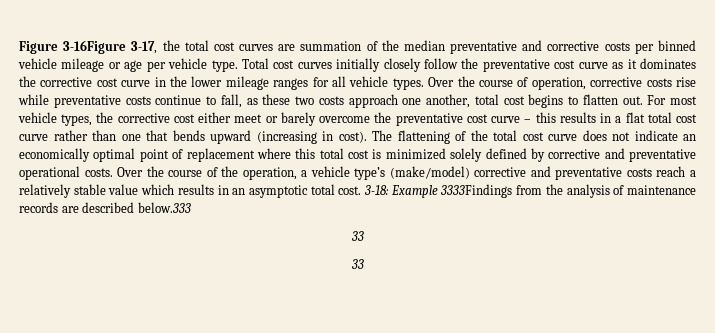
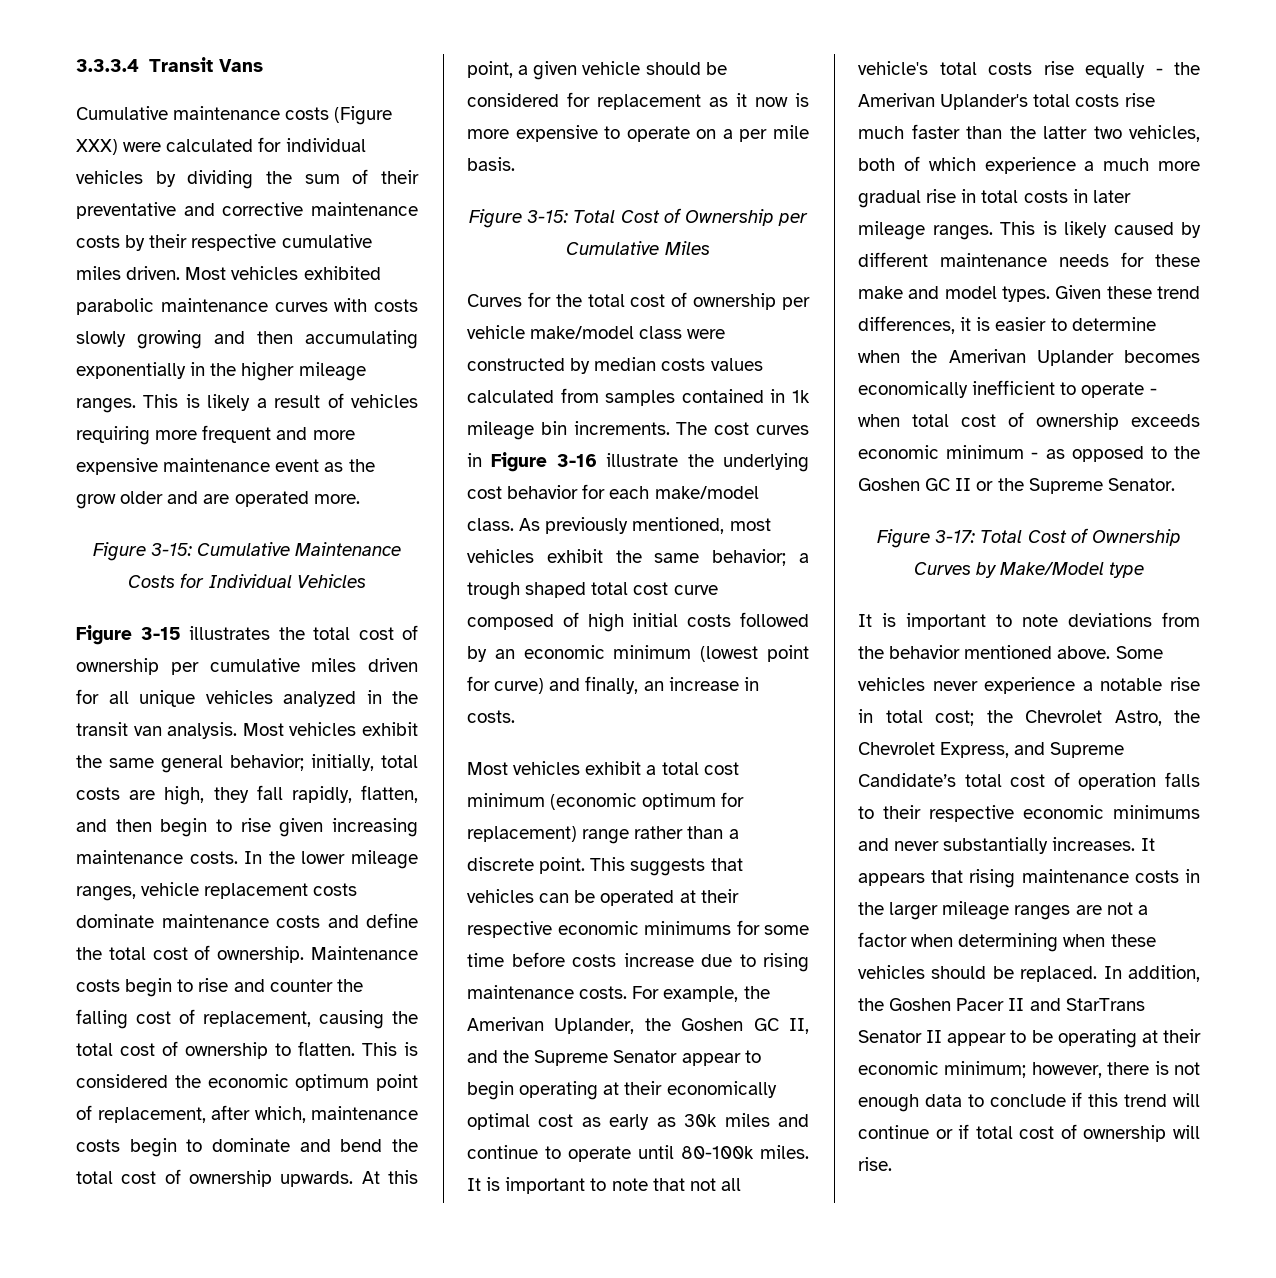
[19,40,696,54] [18,58,697,72] [19,76,696,90] [18,94,697,108] [18,112,697,126] [19,130,696,144] [19,148,696,162] [19,166,697,180] [19,184,697,198] [19,202,191,213] [350,231,364,241] [350,259,364,269] Figure 3-16Figure 3-17, the total cost curves are summation of the median preventative and corrective costs per binned vehicle mileage or age per vehicle type. Total cost curves initially closely follow the preventative cost curve as it dominates the corrective cost curve in the lower mileage ranges for all vehicle types. Over the course of operation, corrective costs rise while preventative costs continue to fall, as these two costs approach one another, total cost begins to flatten out. For most vehicle types, the corrective cost either meet or barely overcome the preventative cost curve – this results in a flat total cost curve rather than one that bends upward (increasing in cost). The flattening of the total cost curve does not indicate an economically optimal point of replacement where this total cost is minimized solely defined by corrective and preventative operational costs. Over the course of the operation, a vehicle type’s (make/model) corrective and preventative costs reach a relatively stable value which results in an asymptotic total cost. 3-18: Example 3333Findings from the analysis of maintenance records are described below.333 // 33 // 33 -> [76,57,263,72] [76,106,393,125] [76,137,366,155] [76,169,419,189] [76,202,419,219] [76,234,372,251] [76,266,381,280] [76,298,418,315] [76,330,418,349] [76,362,366,381] [76,393,418,413] [76,425,355,445] [76,458,375,475] [76,491,360,509] [92,542,402,561] [128,573,366,588] [76,625,418,645] [76,658,418,675] [76,689,418,707] [76,722,418,739] [76,754,418,773] [76,785,418,805] [76,818,418,837] [76,850,418,869] [76,882,358,901] [76,913,418,928] [76,945,419,963] [76,978,363,997] [76,1009,418,1029] [76,1041,418,1059] [76,1074,418,1091] [76,1105,418,1123] [76,1138,418,1157] [76,1169,418,1187] [467,61,727,80] [467,92,809,110] [467,125,809,142] [467,157,515,171] [469,208,808,228] [566,241,710,255] [467,292,810,310] [467,325,726,339] [467,357,763,374] [467,388,810,406] [467,421,809,440] [467,452,809,472] [467,484,759,499] [467,517,771,534] [467,549,809,566] [467,582,718,600] [467,612,809,632] [467,645,809,662] [467,676,759,694] [467,710,515,723] [467,761,739,775] [467,792,745,810] [467,826,739,844] [467,857,743,876] [467,889,739,906] [467,920,809,938] [467,952,809,972] [467,985,770,1002] [467,1017,809,1034] [467,1050,761,1066] [467,1081,777,1100] [467,1113,809,1130] [467,1145,809,1162] [467,1177,741,1194] [858,61,1200,78] [858,93,1155,110] [858,124,1200,142] [858,156,1200,174] [858,189,1131,208] [858,221,1201,240] [858,252,1200,267] [858,285,1200,302] [858,316,1156,334] [858,349,1200,366] [858,380,1157,398] [858,412,1200,430] [858,445,1200,462] [858,478,1175,494] [877,528,1181,548] [913,562,1145,578] [858,612,1200,630] [858,645,1163,659] [858,677,1200,694] [858,709,1200,726] [858,742,1125,758] [858,772,1200,790] [858,805,1200,822] [858,837,1155,854] [858,869,1200,888] [858,901,1148,920] [858,932,1156,952] [858,965,1200,982] [858,998,1145,1011] [858,1029,1201,1048] [858,1061,1200,1078] [858,1092,1200,1112] [858,1124,1200,1142] [858,1157,892,1171] 3.3.3.4 Transit Vans // Cumulative maintenance costs (Figure XXX) were calculated for individual vehicles by dividing the sum of their preventative and corrective maintenance costs by their respective cumulative miles driven. Most vehicles exhibited parabolic maintenance curves with costs slowly growing and then accumulating exponentially in the higher mileage ranges. This is likely a result of vehicles requiring more frequent and more expensive maintenance event as the grow older and are operated more. // Figure 3-15: Cumulative Maintenance Costs for Individual Vehicles // Figure 3-15 illustrates the total cost of ownership per cumulative miles driven for all unique vehicles analyzed in the transit van analysis. Most vehicles exhibit the same general behavior; initially, total costs are high, they fall rapidly, flatten, and then begin to rise given increasing maintenance costs. In the lower mileage ranges, vehicle replacement costs dominate maintenance costs and define the total cost of ownership. Maintenance costs begin to rise and counter the falling cost of replacement, causing the total cost of ownership to flatten. This is considered the economic optimum point of replacement, after which, maintenance costs begin to dominate and bend the total cost of ownership upwards. At this point, a given vehicle should be considered for replacement as it now is more expensive to operate on a per mile basis. // Figure 3-15: Total Cost of Ownership per Cumulative Miles // Curves for the total cost of ownership per vehicle make/model class were constructed by median costs values calculated from samples contained in 1k mileage bin increments. The cost curves in Figure 3-16 illustrate the underlying cost behavior for each make/model class. As previously mentioned, most vehicles exhibit the same behavior; a trough shaped total cost curve composed of high initial costs followed by an economic minimum (lowest point for curve) and finally, an increase in costs. // Most vehicles exhibit a total cost minimum (economic optimum for replacement) range rather than a discrete point. This suggests that vehicles can be operated at their respective economic minimums for some time before costs increase due to rising maintenance costs. For example, the Amerivan Uplander, the Goshen GC II, and the Supreme Senator appear to begin operating at their economically optimal cost as early as 30k miles and continue to operate until 80-100k miles. It is important to note that not all vehicle's total costs rise equally - the Amerivan Uplander's total costs rise much faster than the latter two vehicles, both of which experience a much more gradual rise in total costs in later mileage ranges. This is likely caused by different maintenance needs for these make and model types. Given these trend differences, it is easier to determine when the Amerivan Uplander becomes economically inefficient to operate - when total cost of ownership exceeds economic minimum - as opposed to the Goshen GC II or the Supreme Senator. // Figure 3-17: Total Cost of Ownership Curves by Make/Model type // It is important to note deviations from the behavior mentioned above. Some vehicles never experience a notable rise in total cost; the Chevrolet Astro, the Chevrolet Express, and Supreme Candidate’s total cost of operation falls to their respective economic minimums and never substantially increases. It appears that rising maintenance costs in the larger mileage ranges are not a factor when determining when these vehicles should be replaced. In addition, the Goshen Pacer II and StarTrans Senator II appear to be operating at their economic minimum; however, there is not enough data to conclude if this trend will continue or if total cost of ownership will rise.

